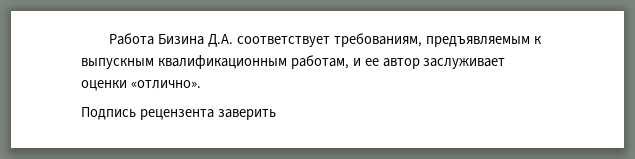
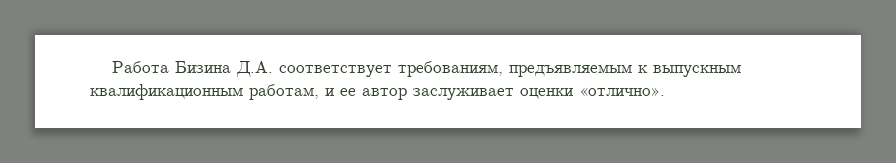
[81,107,276,120] // Подпись рецензента заверить -> (665, 91) none

